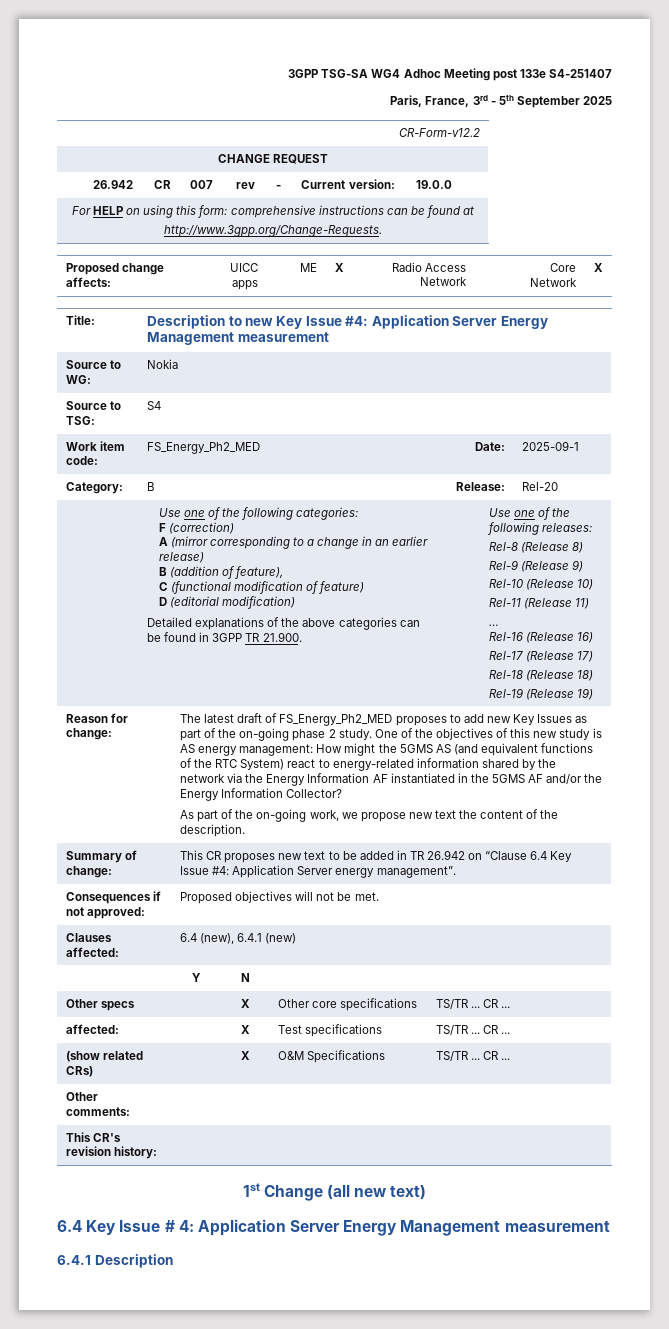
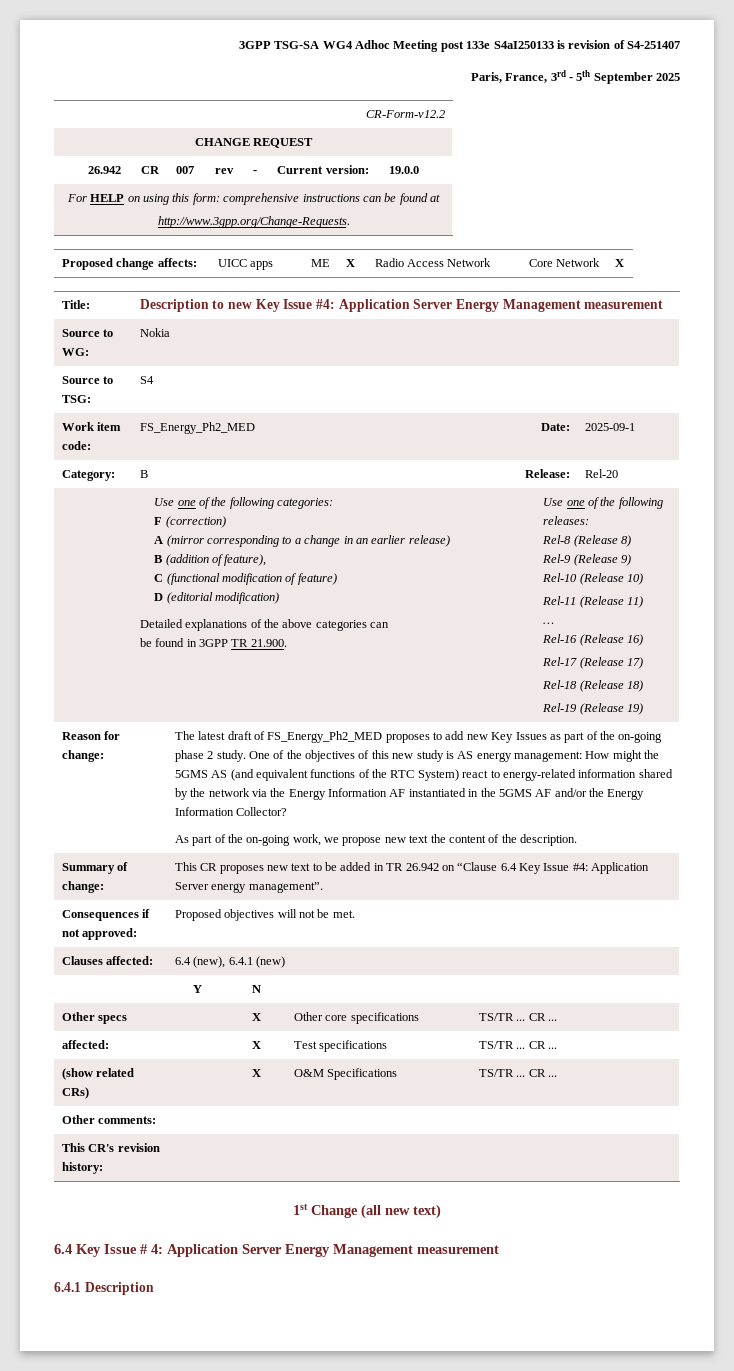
(546, 73) none -> [493,40,625,49] S4aI250133 is revision of

